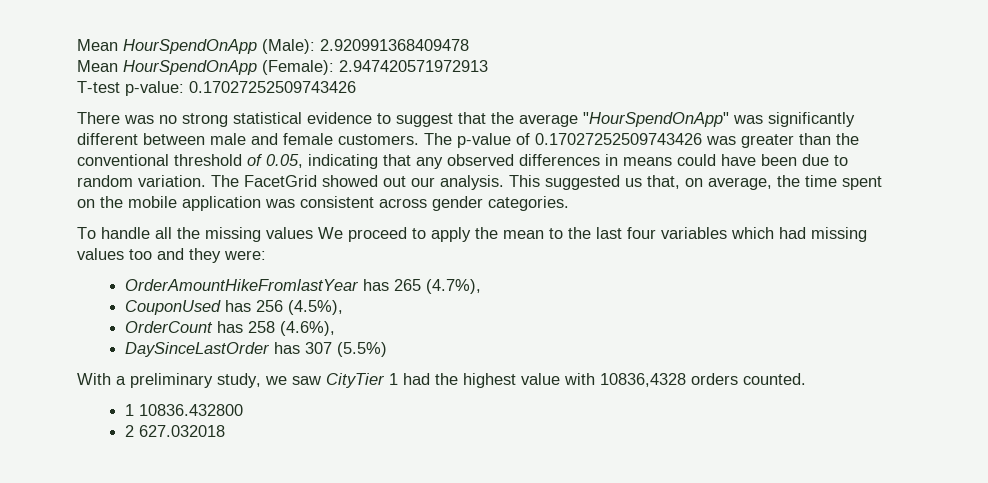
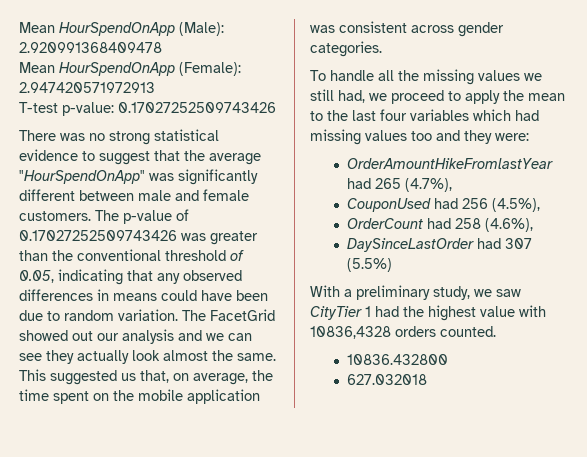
[440,175,504,190] analysis. -> [122,329,252,344] [19,350,276,364] analysis and we can see they actually look almost the same.
[318,227,343,239] We -> [524,73,542,81] [310,89,387,103] we still had, we
[363,279,390,291] has -> [346,178,371,189] had
[225,300,252,312] has -> [433,198,458,209] had
[217,321,244,333] has -> [426,218,451,229] had
[274,342,301,354] has -> [476,238,501,249] had
[125,404,135,416] 1 -> (496, 331) none
[125,425,135,437] 2 -> (448, 359) none

